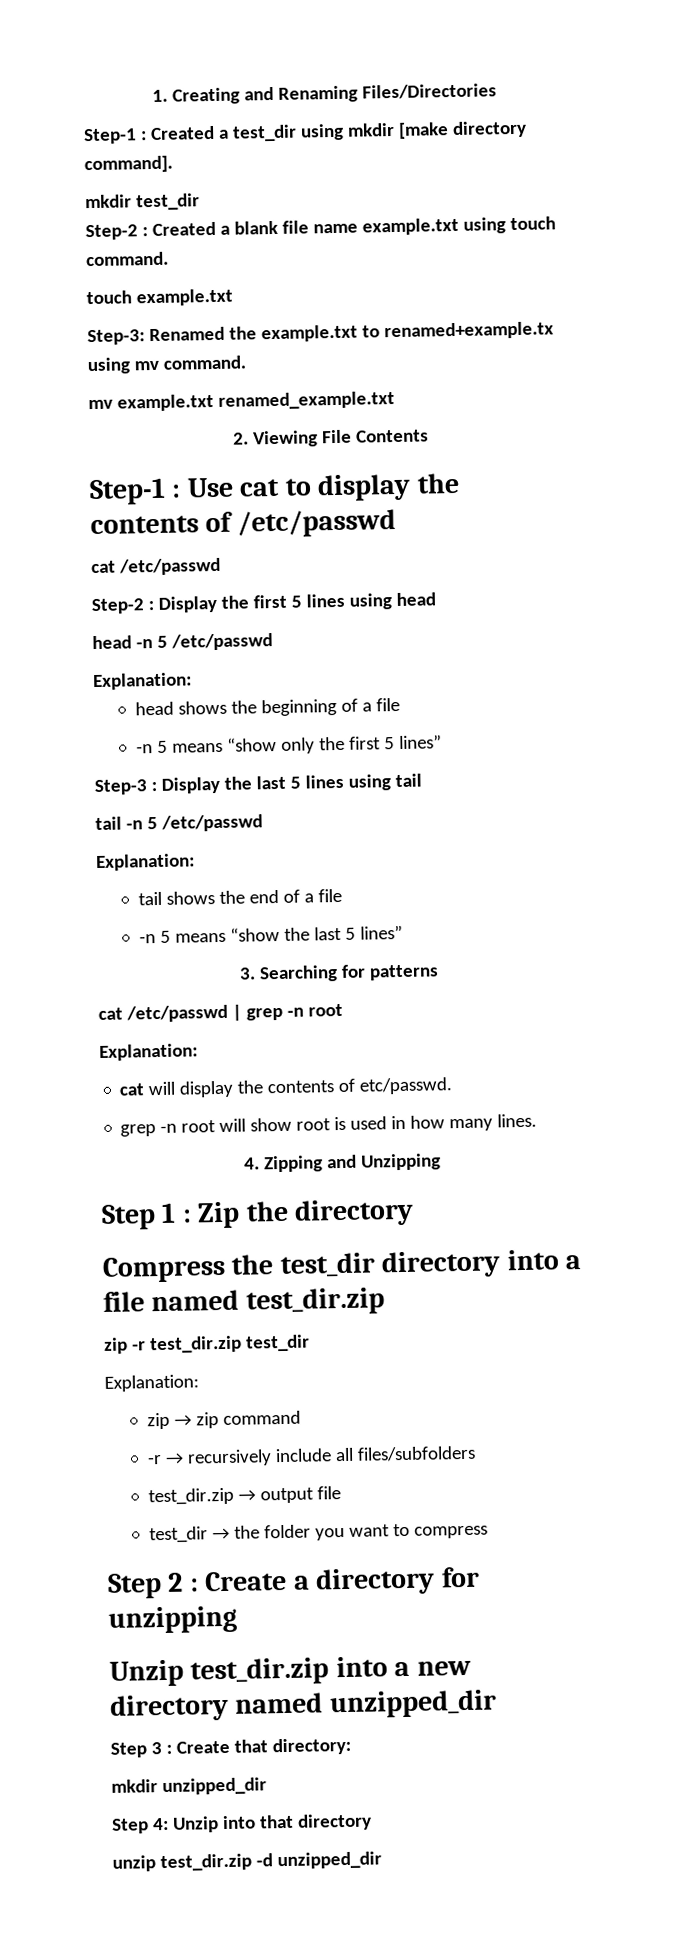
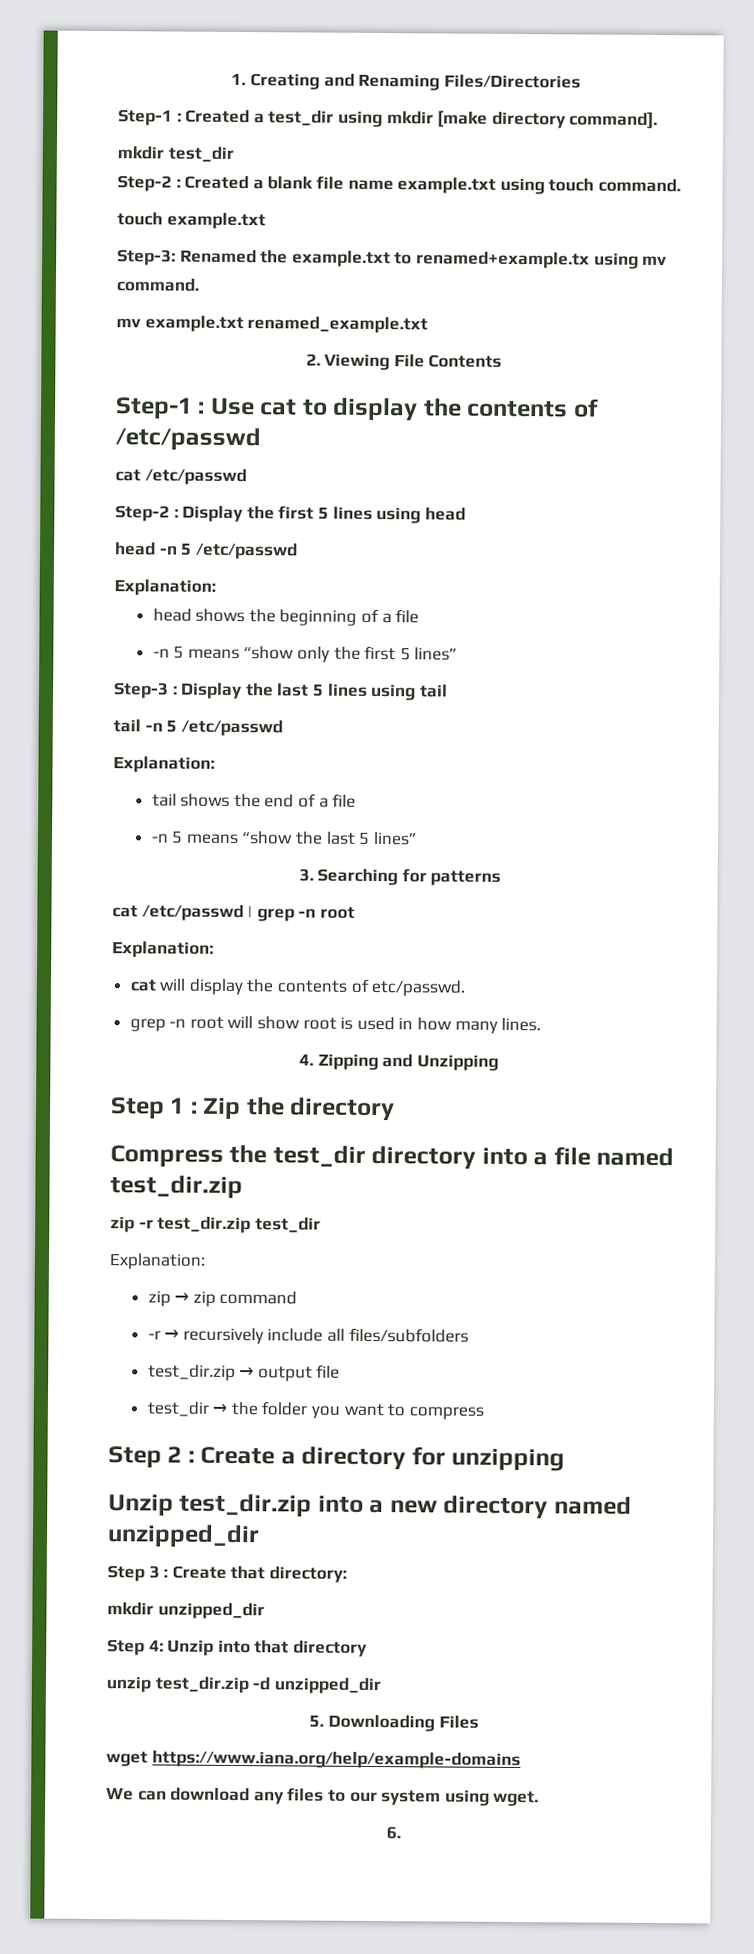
(382, 1860) none -> [309,1714,479,1732] [106,1750,521,1770] [106,1787,540,1807] [385,1826,401,1840] // 5. Downloading Files // wget https://www.iana.org/help/example-domains // We can download any files to our system using wget. // 6.

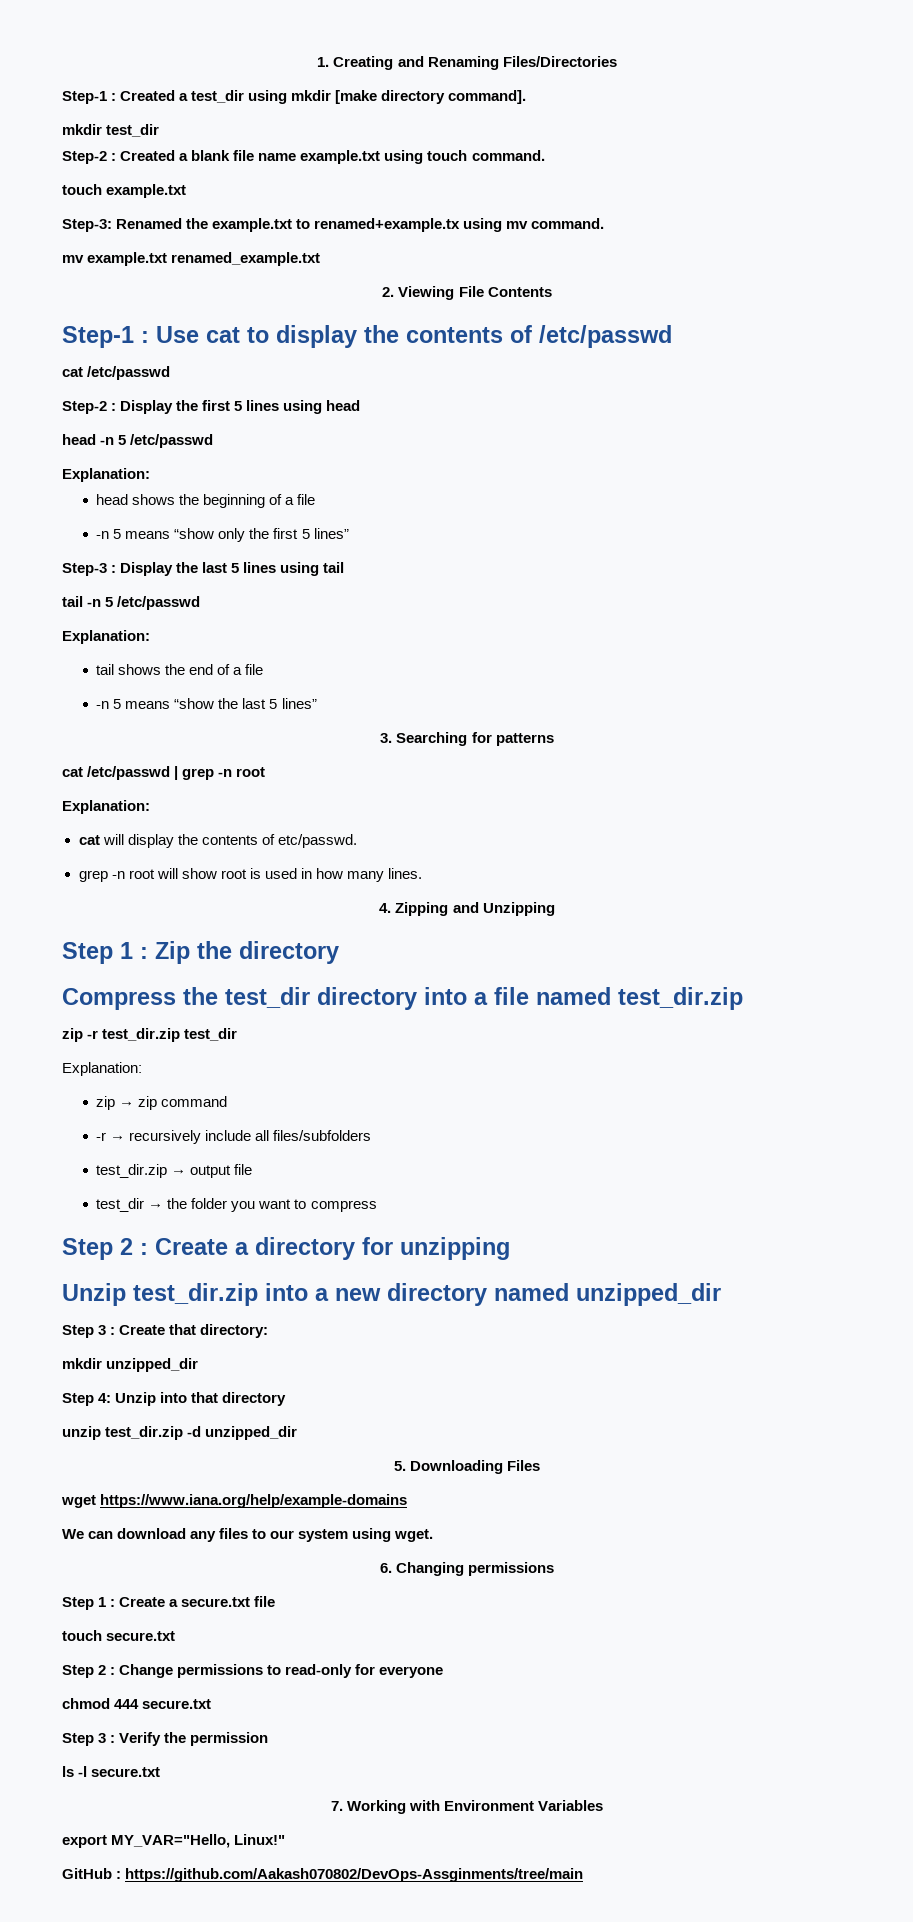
(401, 1833) none -> [396,1562,555,1576] [62,1596,276,1610] [62,1630,176,1641] [62,1664,444,1678] [62,1698,212,1709] [62,1732,269,1746] [62,1766,161,1777] [330,1800,604,1814] [62,1834,286,1848] [62,1868,584,1882] Changing permissions // Step 1 : Create a secure.txt file // touch secure.txt // Step 2 : Change permissions to read-only for everyone // chmod 444 secure.txt // Step 3 : Verify the permission // ls -l secure.txt // 7. Working with Environment Variables // export MY_VAR="Hello, Linux!" // GitHub : https://github.com/Aakash070802/DevOps-Assginments/tree/main

